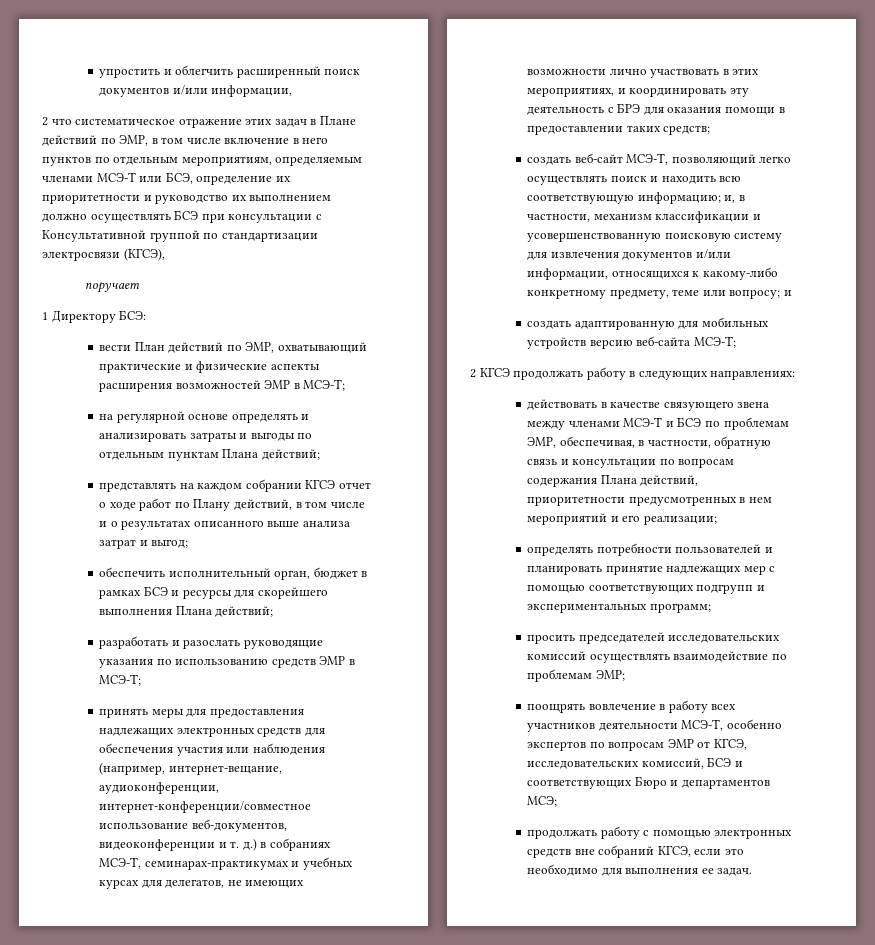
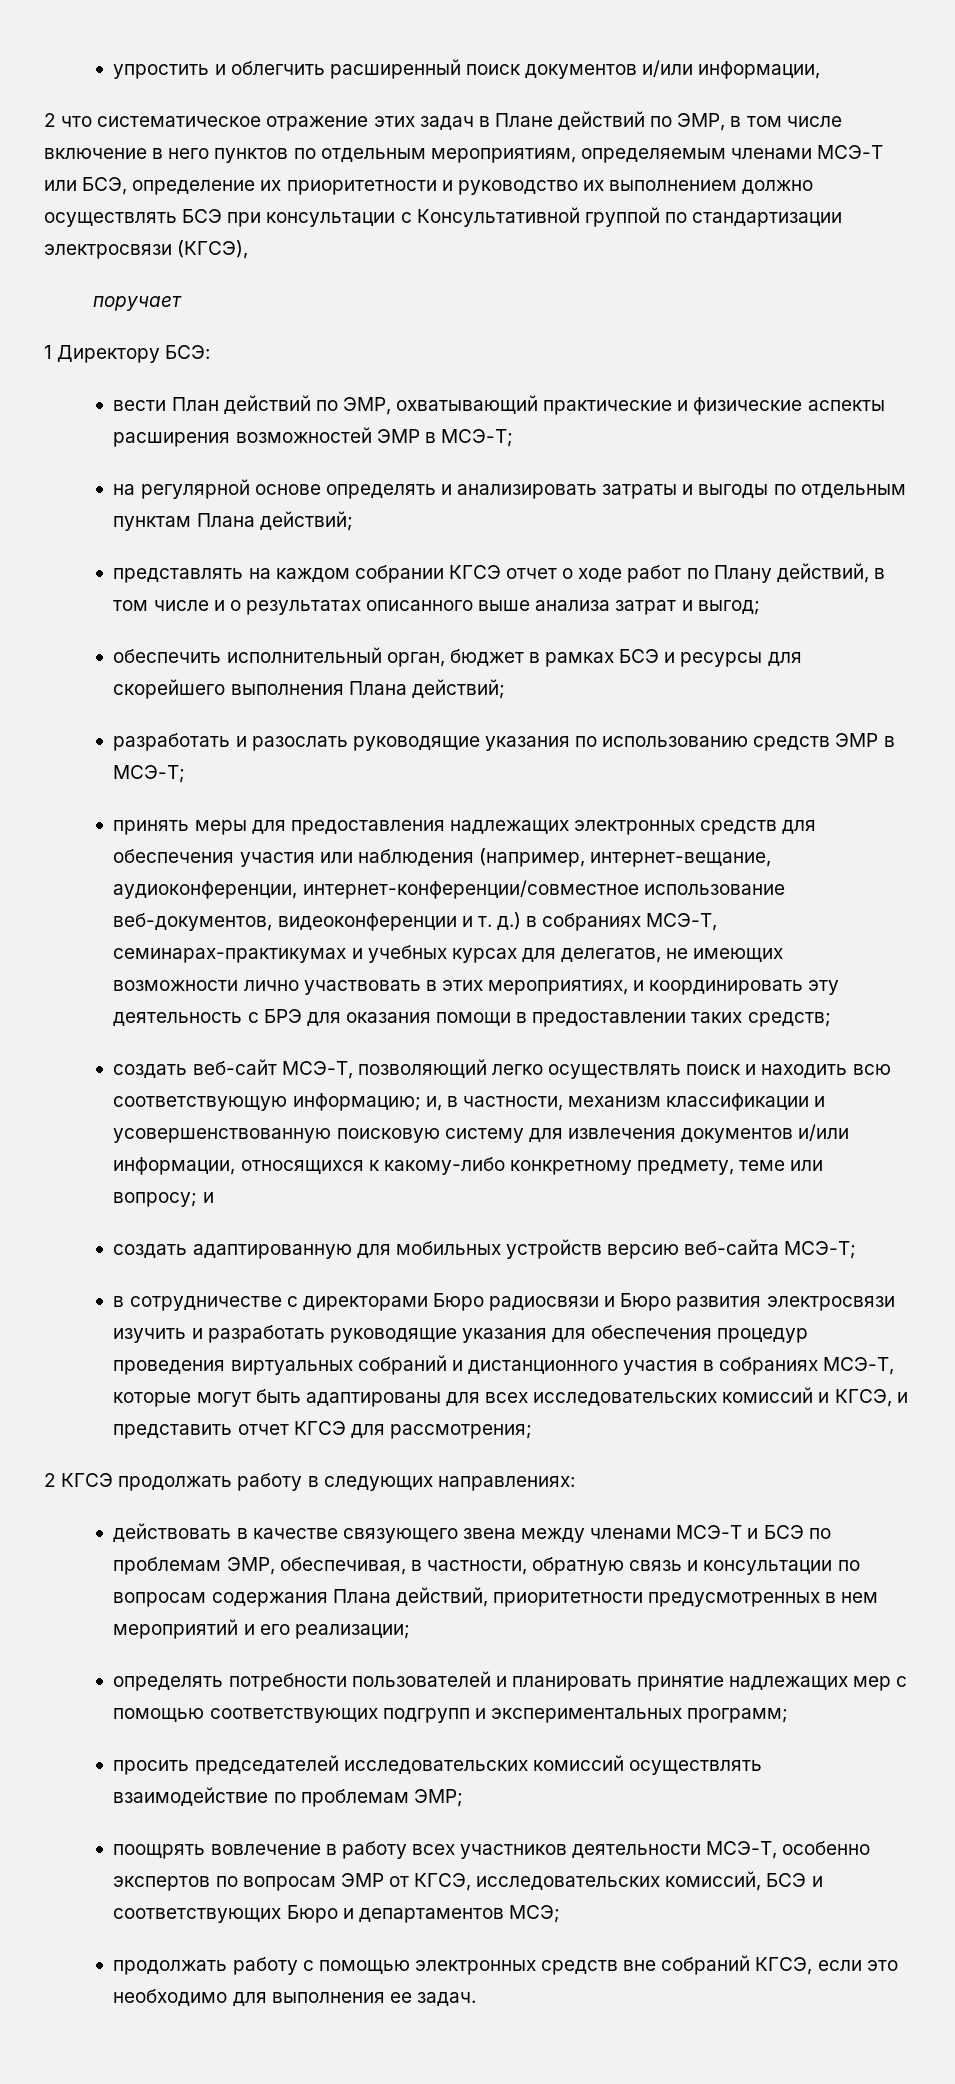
(736, 342) none -> [113,1293,895,1311] [113,1325,809,1343] [113,1355,895,1375] [113,1387,908,1407] [113,1421,532,1439] // в сотрудничестве с директорами Бюро радиосвязи и Бюро развития электросвязи изучить и разработать руководящие указания для обеспечения процедур проведения виртуальных собраний и дистанционного участия в собраниях МСЭ-Т, которые могут быть адаптированы для всех исследовательских комиссий и КГСЭ, и представить отчет КГСЭ для рассмотрения;

